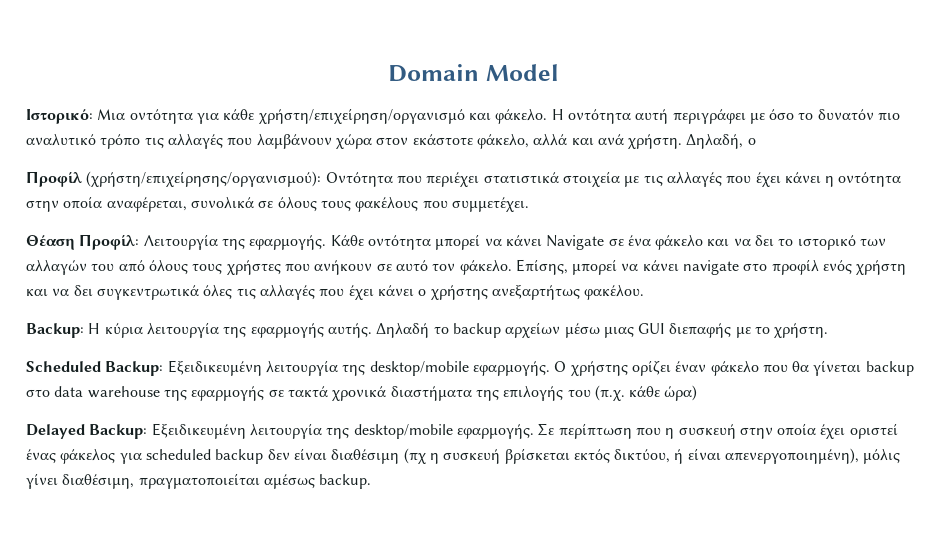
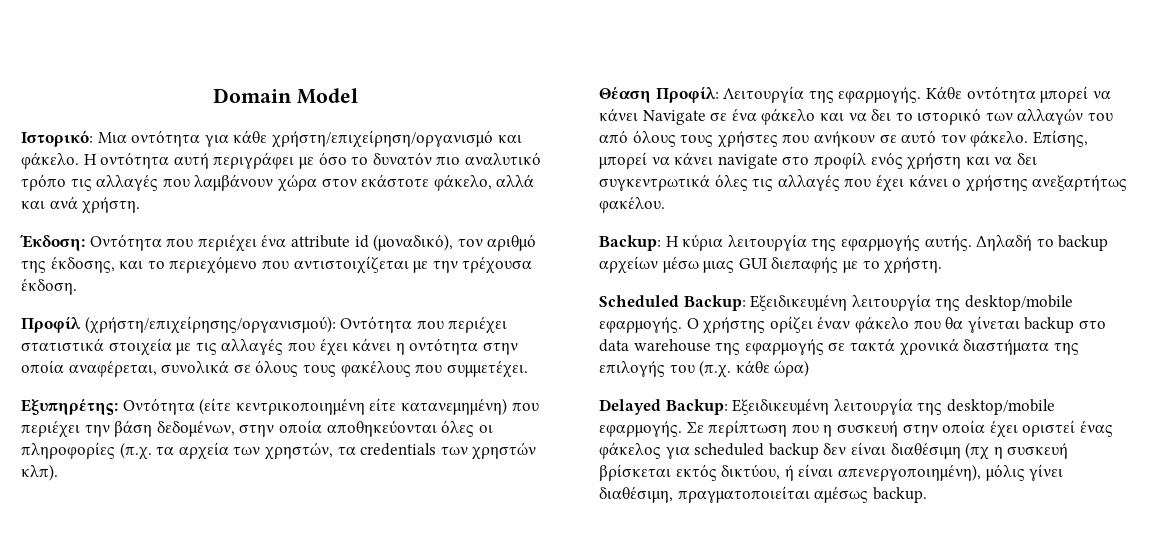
[686,133,756,149] Δηλαδή, ο -> [20,234,537,252] [21,256,533,274] [21,278,77,295] // Έκδοση: Οντότητα που περιέχει ένα attribute id (μοναδικό), τον αριθμό της έκδοσης, και το περιεχόμενο που αντιστοιχίζεται με την τρέχουσα έκδοση.
(529, 204) none -> [21,398,539,415] [21,420,493,438] [21,442,537,460] [21,464,58,481] // Εξυπηρέτης: Οντότητα (είτε κεντρικοποιημένη είτε κατανεμημένη) που περιέχει την βάση δεδομένων, στην οποία αποθηκεύονται όλες οι πληροφορίες (π.χ. τα αρχεία των χρηστών, τα credentials των χρηστών κλπ).

